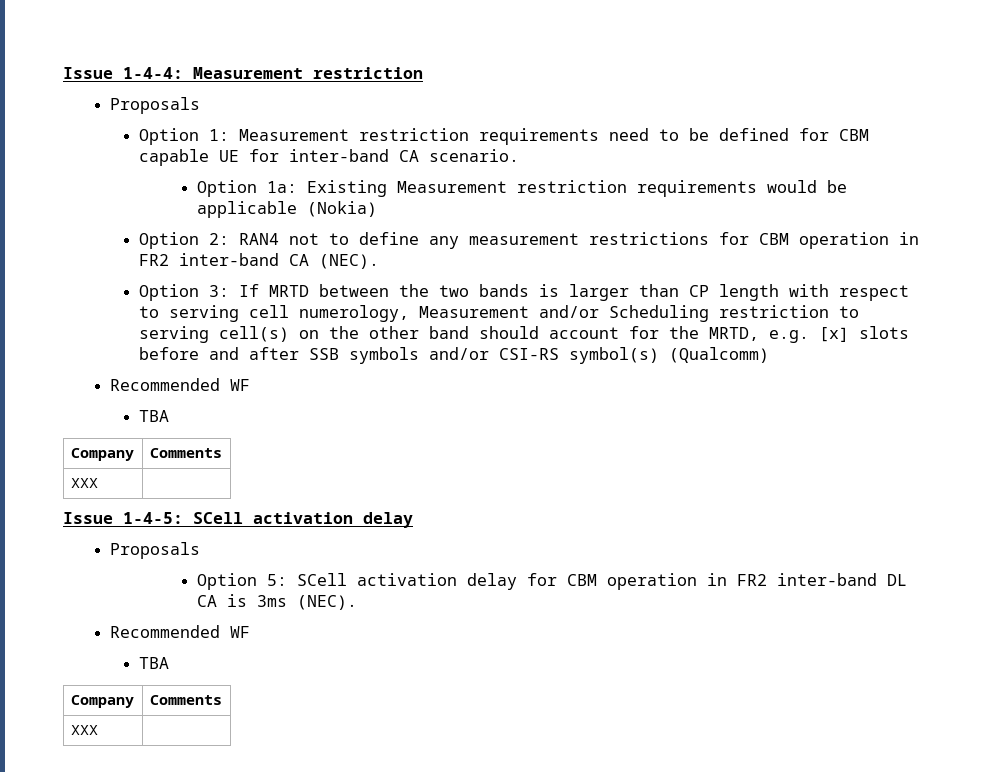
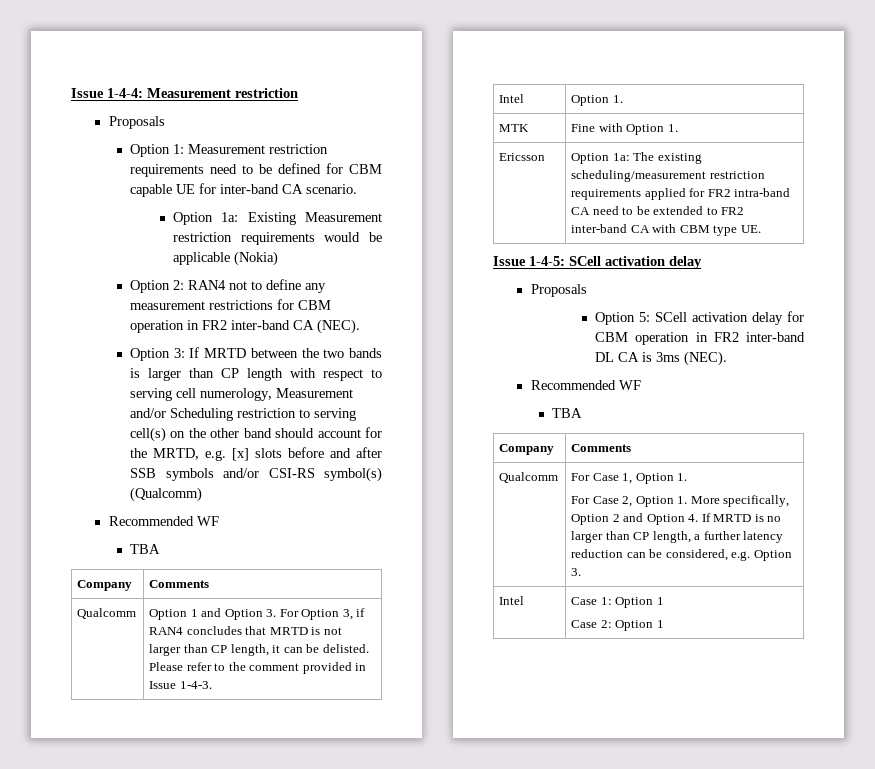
[70,478,98,488] XXX | -> [77,608,137,619] [149,608,366,620] [149,626,342,635] [149,644,369,656] [149,662,367,674] [149,681,212,689] [499,94,525,103] [571,95,623,106] [499,124,530,132] [571,123,678,135] [499,153,546,161] [571,152,702,164] [571,170,765,182] [571,188,791,200] [571,206,745,215] [571,224,761,236] Qualcomm | Option 1 and Option 3. For Option 3, if RAN4 concludes that MRTD is not larger than CP length, it can be delisted. Please refer to the comment provided in Issue 1-4-3. // Intel | Option 1. // MTK | Fine with Option 1. // Ericsson | Option 1a: The existing scheduling/measurement restriction requirements applied for FR2 intra-band CA need to be extended to FR2 inter-band CA with CBM type UE.
[70,725,98,735] XXX | -> [499,472,559,483] [571,473,688,484] [571,495,790,507] [571,513,782,525] [571,531,784,543] [571,549,792,561] [571,568,582,576] [499,596,525,605] [571,597,664,608] [571,620,664,631] Qualcomm | For Case 1, Option 1. // For Case 2, Option 1. More specifically, Option 2 and Option 4. If MRTD is no larger than CP length, a further latency reduction can be considered, e.g. Option 3. // Intel | Case 1: Option 1 // Case 2: Option 1

